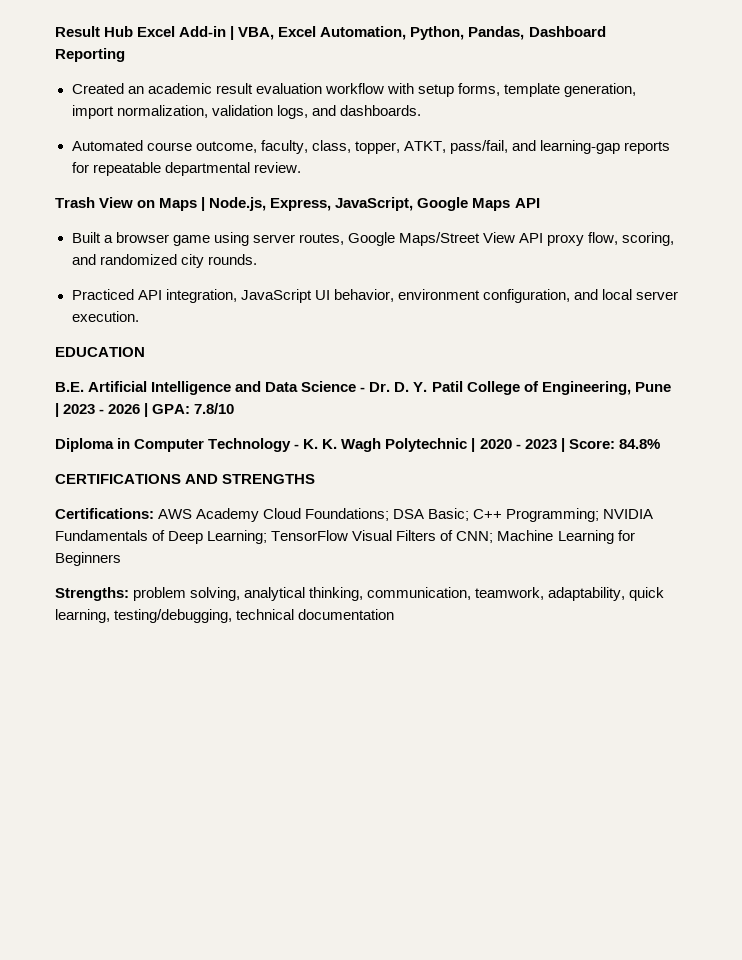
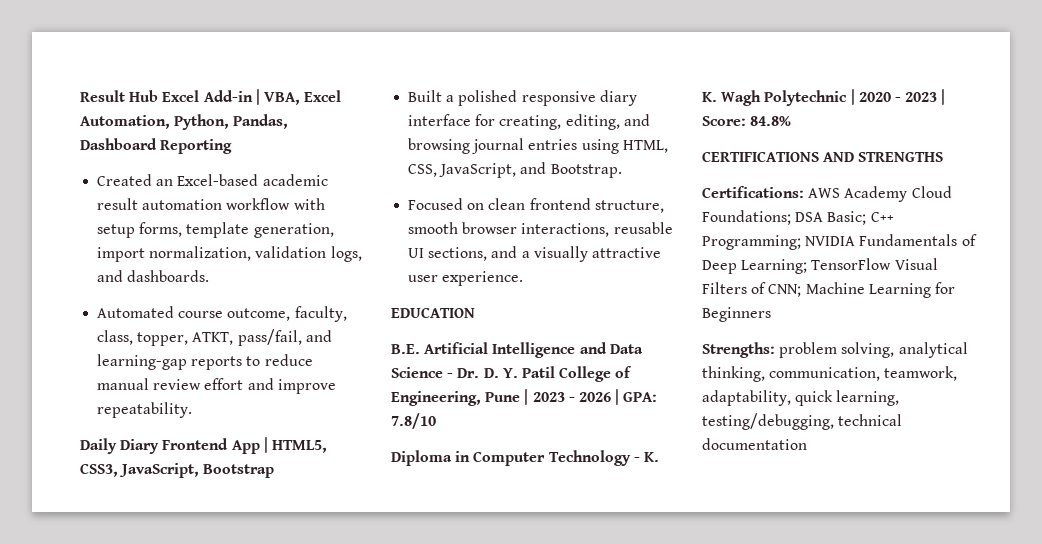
(144, 90) none -> [177,174,259,186] Excel-based
[255,83,322,94] evaluation -> [142,199,223,210] automation
[71,162,301,176] [55,197,540,211] [71,232,675,246] [71,254,257,268] [71,289,678,303] [71,311,139,322] for repeatable departmental review. // Trash View on Maps | Node.js, Express, JavaScript, Google Maps API // Built a browser game using server routes, Google Maps/Street View API proxy flow, scoring, and randomized city rounds. // Practiced API integration, JavaScript UI behavior, environment configuration, and local server execution. -> [246,354,313,366] [97,378,336,394] [97,402,193,418] [80,437,327,454] [80,463,275,478] [408,90,637,106] [408,114,650,130] [408,138,668,154] [408,162,622,178] [408,198,664,213] [408,222,673,237] [408,246,661,262] [408,271,524,286] to reduce manual review effort and improve repeatability. // Daily Diary Frontend App | HTML5, CSS3, JavaScript, Bootstrap // Built a polished responsive diary interface for creating, editing, and browsing journal entries using HTML, CSS, JavaScript, and Bootstrap. // Focused on clean frontend structure, smooth browser interactions, reusable UI sections, and a visually attractive user experience.

